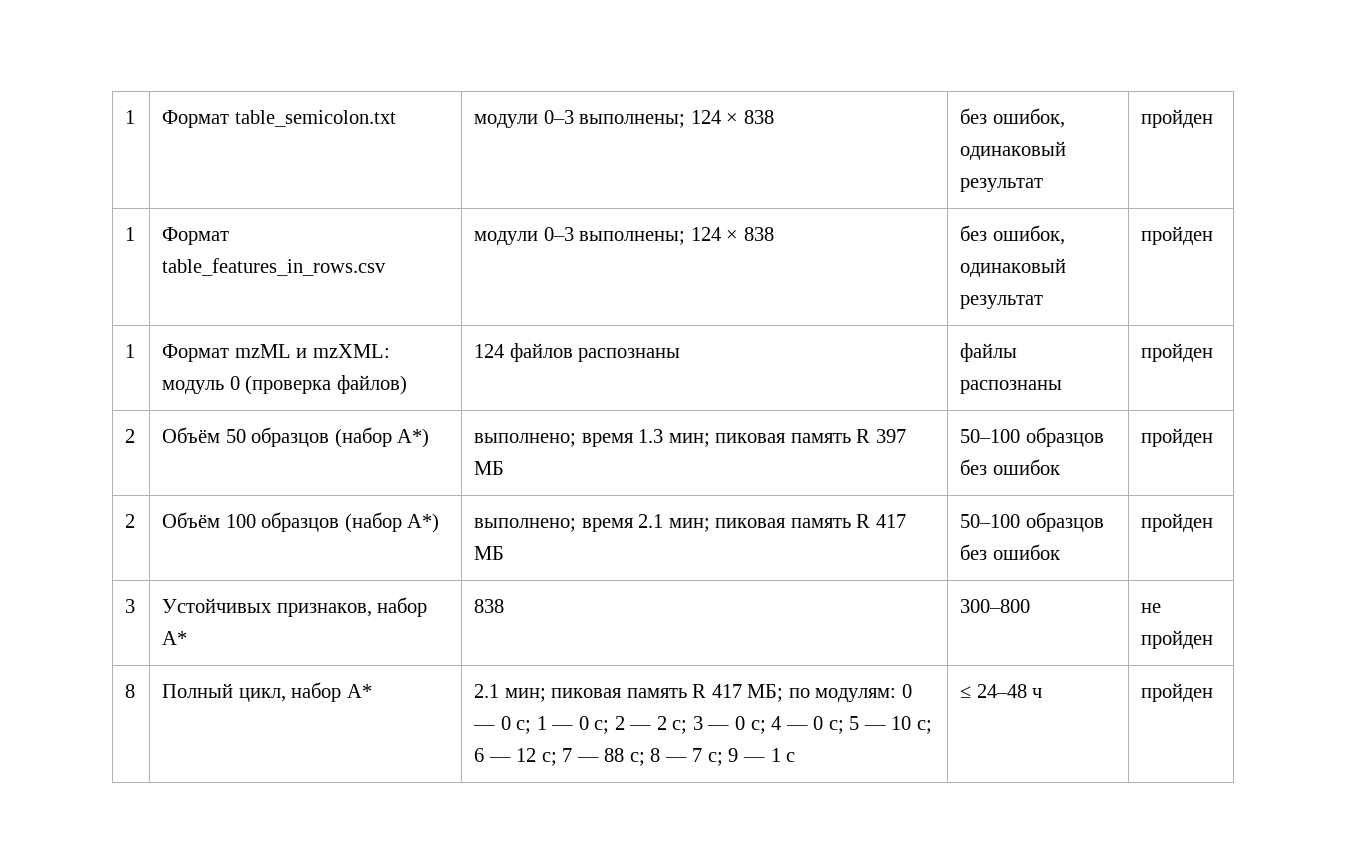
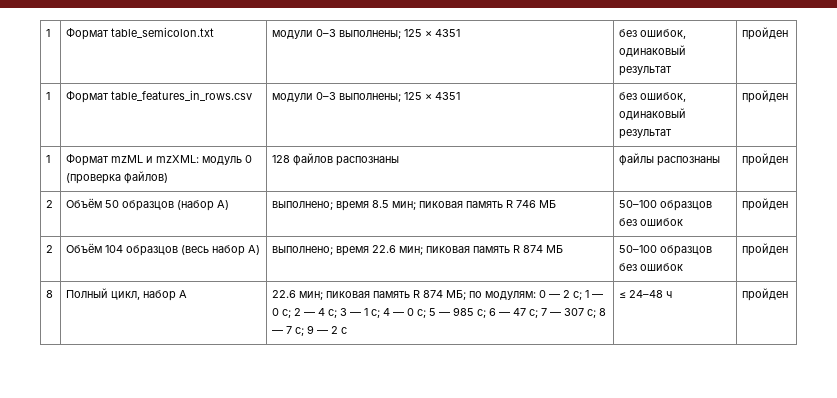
[690,110,774,124] 124 × 838 -> [404,29,461,37] 125 × 4351
[690,227,774,241] 124 × 838 -> [404,92,461,100] 125 × 4351
[474,344,505,358] 124 -> [272,155,291,163] 128
[397,428,430,448] [474,429,906,447] А*) | выполнено; время 1.3 мин; пиковая память R 397 -> [217,200,230,210] [272,200,537,211] А) | выполнено; время 8.5 мин; пиковая память R 746
[225,512,440,533] [474,514,906,532] [474,546,505,560] [960,512,1104,532] [960,544,1060,560] [1141,513,1214,532] [125,599,136,613] [162,597,428,617] [162,631,188,645] [474,599,505,613] [960,599,1031,613] [1141,603,1162,613] [1141,630,1214,649] 100 образцов (набор А*) | выполнено; время 2.1 мин; пиковая память R 417 МБ | 50–100 образцов без ошибок | пройден // 3 | Устойчивых признаков, набор А* | 838 | 300–800 | не пройден -> [105,245,261,256] [272,245,564,256] [619,245,713,256] [619,263,684,271] [742,243,789,256] 104 образцов (весь набор А) | выполнено; время 22.6 мин; пиковая память R 874 МБ | 50–100 образцов без ошибок | пройден
[346,684,372,698] [474,684,742,702] А* | 2.1 мин; пиковая память R 417 -> [179,290,188,298] [272,290,444,300] А | 22.6 мин; пиковая память R 874
[500,716,511,730] 0 -> [563,290,571,298] 2
[656,716,667,730] 2 -> [318,308,326,316] 4
[734,716,745,730] 0 -> [364,308,369,316] 1
[891,716,912,730] 10 -> [453,307,475,316] 985
[516,748,537,762] 12 -> [513,308,527,316] 47
[604,748,625,762] 88 -> [564,308,585,316] 307
[770,748,781,762] 1 -> [331,326,339,334] 2

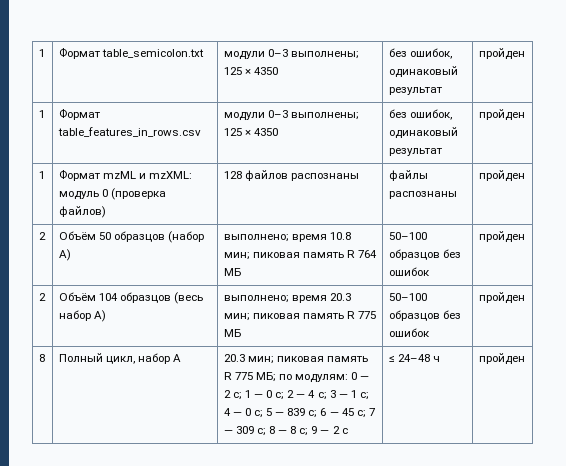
[435,29,461,37] 4351 -> [253,67,278,75] 4350
[435,92,461,100] 4351 -> [253,128,278,136] 4350
[372,200,537,210] 8.5 мин; пиковая память R 746 -> [329,232,351,240] [223,250,378,260] 10.8 мин; пиковая память R 764
[372,245,544,255] 22.6 мин; пиковая память R 874 -> [329,293,351,301] [223,311,377,321] 20.3 мин; пиковая память R 775
[272,290,444,300] 22.6 мин; пиковая память R 874 -> [223,354,368,364] [223,372,253,380] 20.3 мин; пиковая память R 775
[453,307,475,316] 985 -> [287,408,306,416] 839
[513,308,527,316] 47 -> [341,408,354,416] 45
[564,308,585,316] 307 -> [235,426,254,434] 309
[286,326,293,334] 7 -> [290,426,297,434] 8

